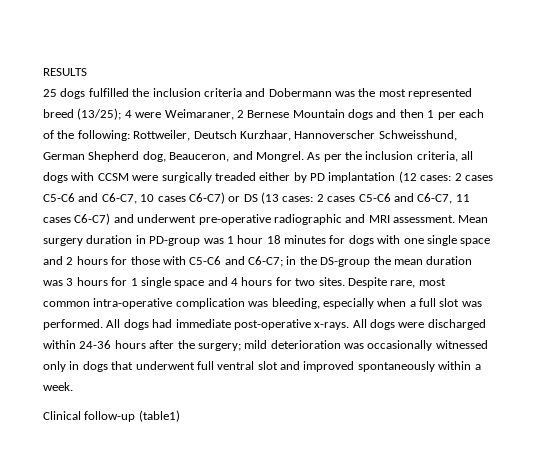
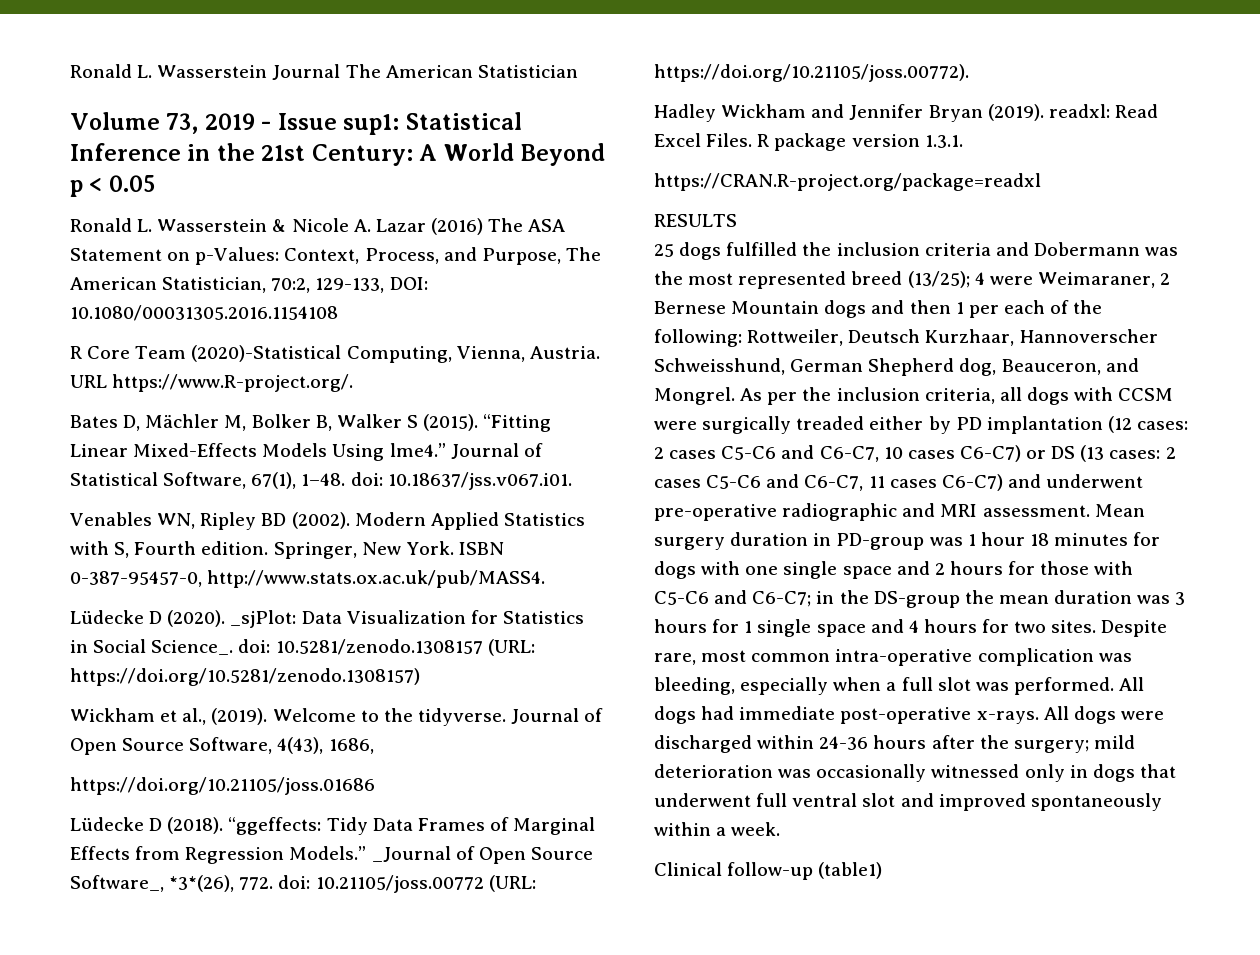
(43, 72) none -> [70,64,578,80] [70,112,522,135] [70,143,606,166] [70,175,155,197] [70,218,566,235] [70,247,601,265] [70,277,428,293] [70,305,338,321] [70,345,600,363] [70,374,354,392] [70,414,552,432] [70,443,543,461] [70,472,572,490] [70,512,585,530] [70,541,504,559] [70,570,546,588] [70,610,584,628] [70,639,535,656] [70,668,420,686] [70,708,604,726] [70,737,374,755] [70,777,375,795] [70,817,596,835] [70,846,593,864] [70,875,536,893] [654,64,969,82] [654,104,1158,122] [654,133,963,151] [654,173,1041,191] Ronald L. Wasserstein Journal The American Statistician // Volume 73, 2019 - Issue sup1: Statistical Inference in the 21st Century: A World Beyond p < 0.05 // Ronald L. Wasserstein & Nicole A. Lazar (2016) The ASA Statement on p-Values: Context, Process, and Purpose, The American Statistician, 70:2, 129-133, DOI: 10.1080/00031305.2016.1154108 // R Core Team (2020)-Statistical Computing, Vienna, Austria. URL https://www.R-project.org/. // Bates D, Mächler M, Bolker B, Walker S (2015). “Fitting Linear Mixed-Effects Models Using lme4.” Journal of Statistical Software, 67(1), 1–48. doi: 10.18637/jss.v067.i01. // Venables WN, Ripley BD (2002). Modern Applied Statistics with S, Fourth edition. Springer, New York. ISBN 0-387-95457-0, http://www.stats.ox.ac.uk/pub/MASS4. // Lüdecke D (2020). _sjPlot: Data Visualization for Statistics in Social Science_. doi: 10.5281/zenodo.1308157 (URL: https://doi.org/10.5281/zenodo.1308157) // Wickham et al., (2019). Welcome to the tidyverse. Journal of Open Source Software, 4(43), 1686, // https://doi.org/10.21105/joss.01686 // Lüdecke D (2018). “ggeffects: Tidy Data Frames of Marginal Effects from Regression Models.” _Journal of Open Source Software_, *3*(26), 772. doi: 10.21105/joss.00772 (URL: https://doi.org/10.21105/joss.00772). // Hadley Wickham and Jennifer Bryan (2019). readxl: Read Excel Files. R package version 1.3.1. // https://CRAN.R-project.org/package=readxl //

